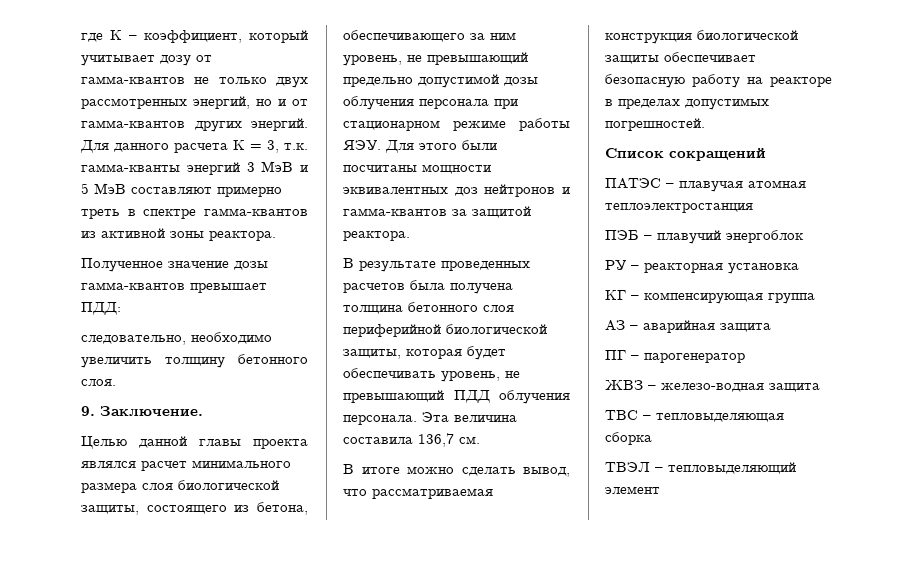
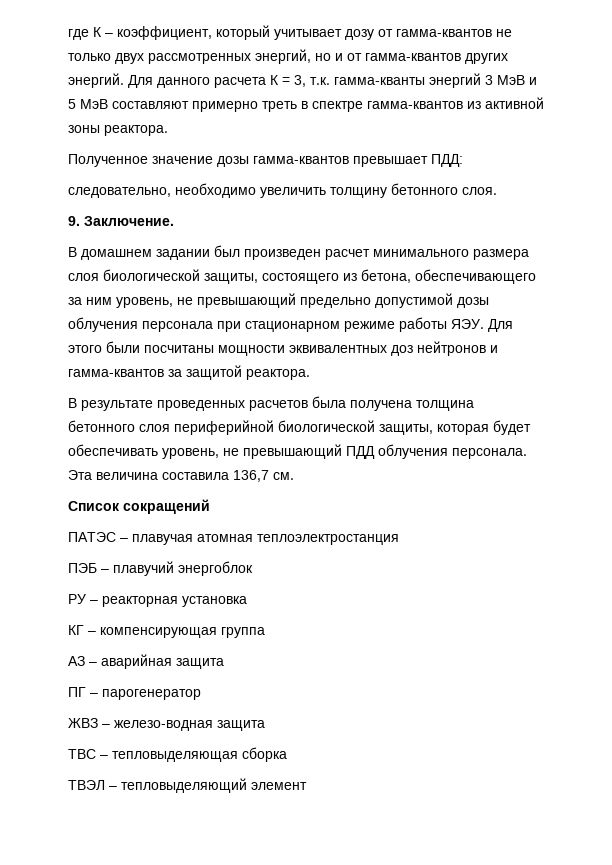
[81,436,308,449] [81,461,136,468] Целью данной главы проекта являлся -> [68,245,321,260] В домашнем задании был произведен
[343,464,570,477] [343,488,493,499] [605,30,798,44] [605,52,756,64] [605,74,832,88] [605,98,769,110] [605,118,705,131] // В итоге можно сделать вывод, что рассматриваемая конструкция биологической защиты обеспечивает безопасную работу на реакторе в пределах допустимых погрешностей. -> (294, 476) none

